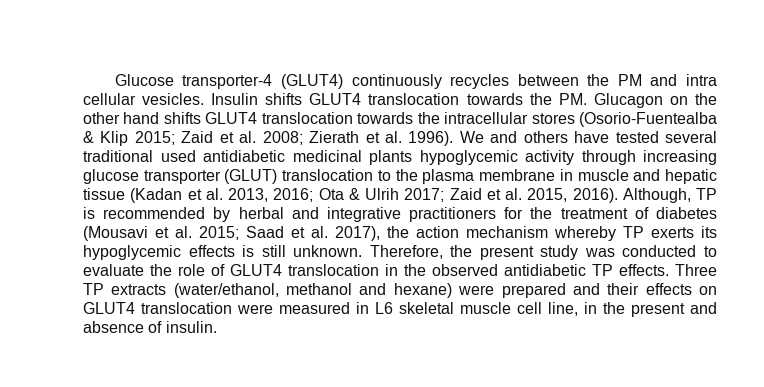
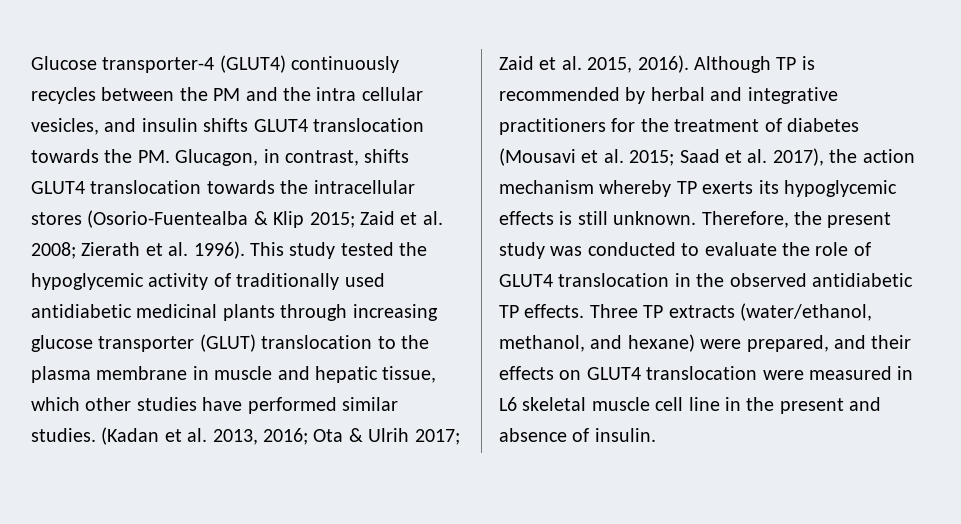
(678, 80) none -> [283,87,311,101] the
[142,93,259,105] vesicles. Insulin -> [31,118,198,135] vesicles, and insulin
[593,93,718,108] [83,112,160,124] Glucagon on the other hand -> [175,149,359,166] Glucagon, in contrast,
[459,131,717,143] [83,150,153,162] We and others have tested several traditional -> [250,242,428,259] [31,273,340,290] This study tested the hypoglycemic activity of traditionally
[419,150,574,165] hypoglycemic activity -> (275, 312) none
[83,188,125,200] tissue -> [382,366,437,383] [31,397,398,414] [31,428,96,442] tissue, which other studies have performed similar studies.
[622,188,691,203] Although, -> [694,56,771,73] Although
[286,283,353,295] methanol -> [499,335,585,352] methanol,
[501,283,566,298] prepared -> [746,335,829,352] prepared,
[548,302,578,316] line, -> [688,397,720,411] line

